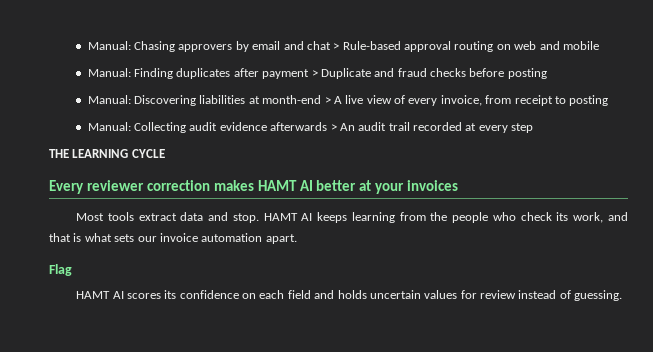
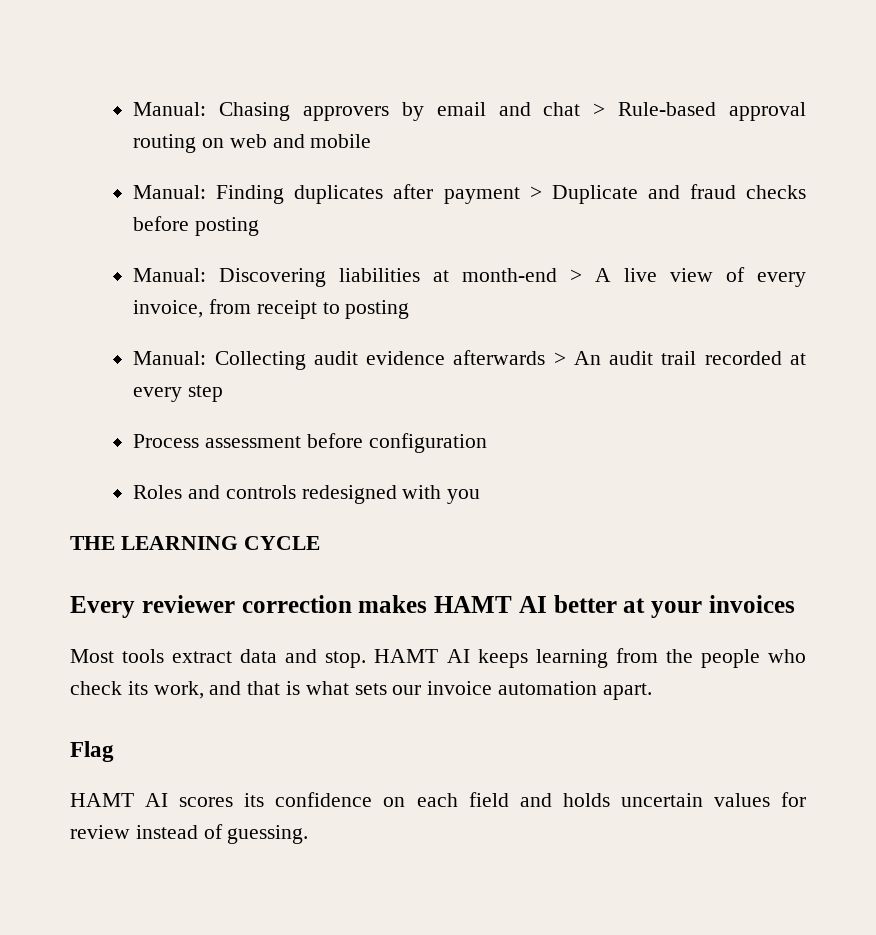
(534, 128) none -> [133,433,487,453] [133,485,481,504] // Process assessment before configuration // Roles and controls redesigned with you

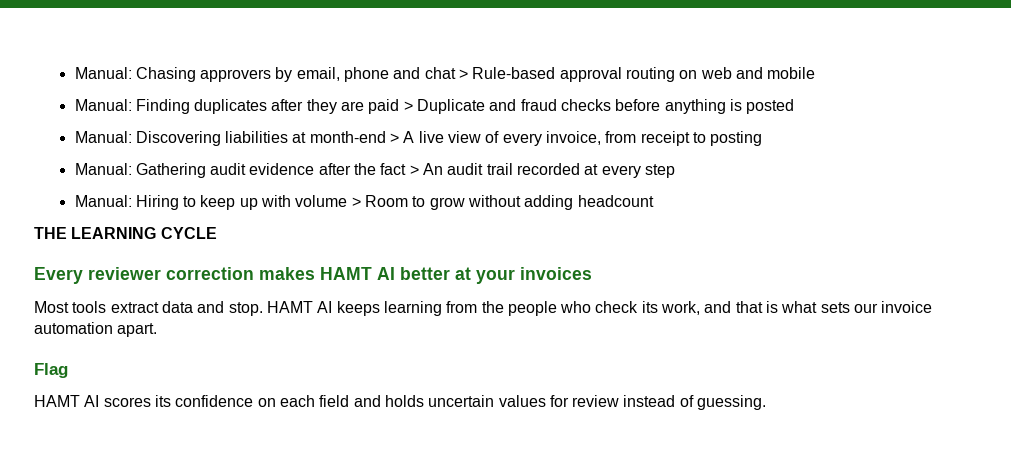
[436,102,486,116] email -> [296,67,390,82] email, phone
[443,187,520,204] payment -> [306,99,400,114] they are paid
[195,217,260,236] posting -> [664,99,795,114] anything is posted
[214,351,306,370] Collecting -> [135,163,206,178] Gathering
[453,350,546,365] afterwards -> [318,163,407,175] after the fact
[133,433,487,453] [133,485,481,504] Process assessment before configuration // Roles and controls redesigned with you -> [74,195,654,210] Manual: Hiring to keep up with volume > Room to grow without adding headcount

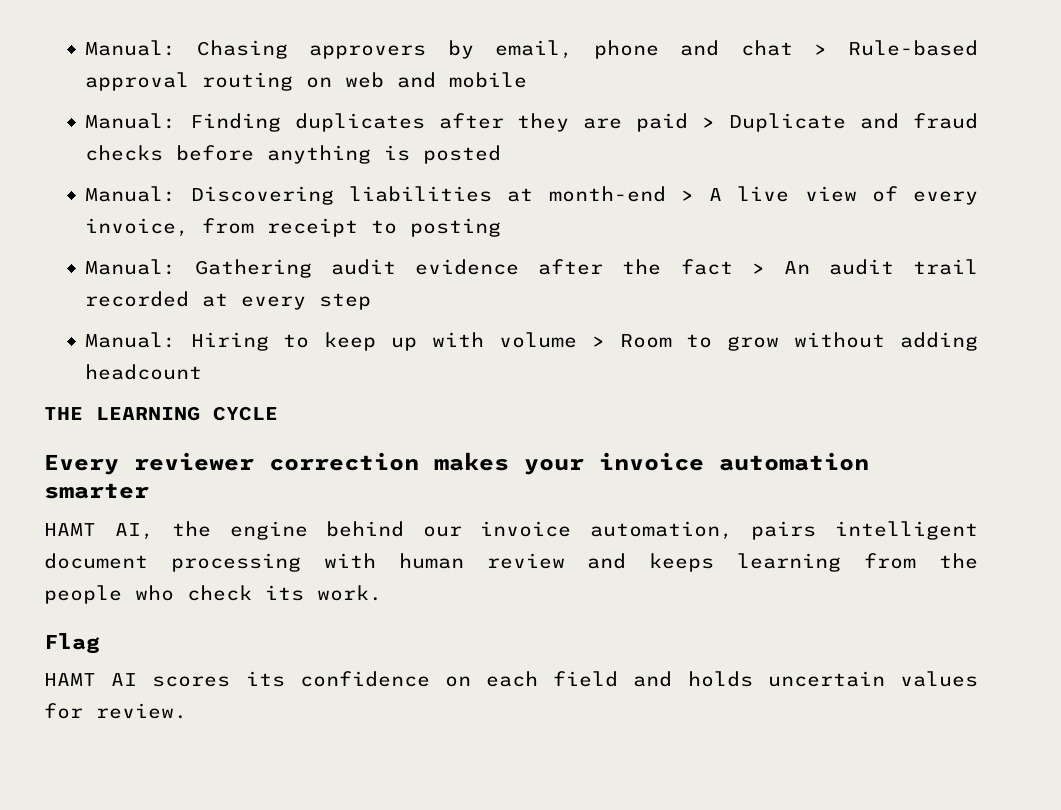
[320,267,592,284] [34,301,333,316] HAMT AI better at your invoices // Most tools extract data and stop. HAMT AI -> [524,452,869,475] [44,483,149,499] [44,521,978,540] [44,553,627,572] your invoice automation smarter // HAMT AI, the engine behind our invoice automation, pairs intelligent document processing with human review and
[661,301,933,315] [34,322,158,337] work, and that is what sets our invoice automation apart. -> [317,585,382,601] work.
[572,395,767,410] review instead of guessing. -> [96,703,187,719] review.

